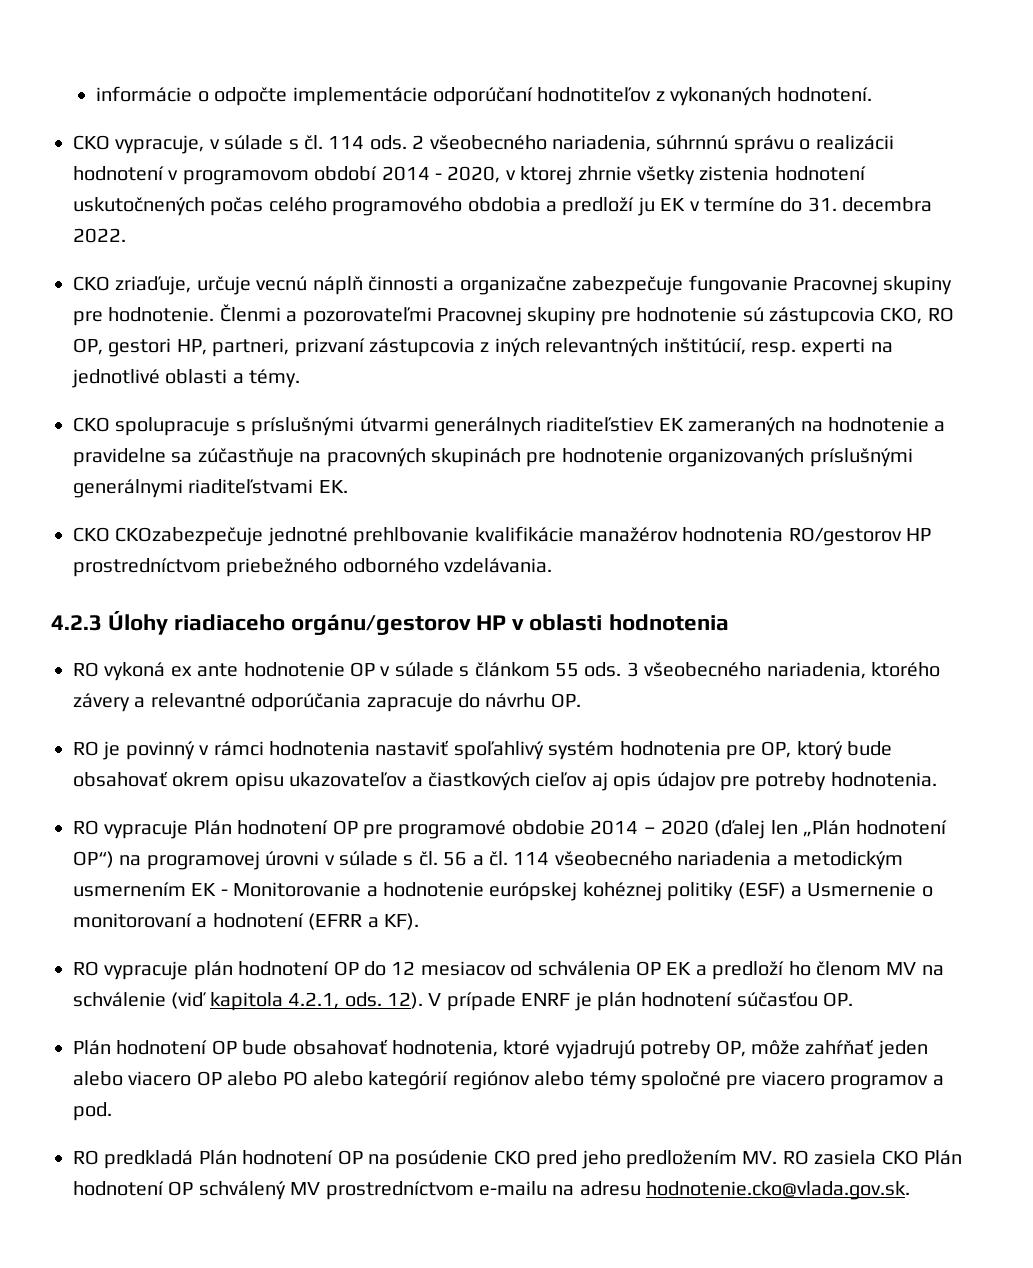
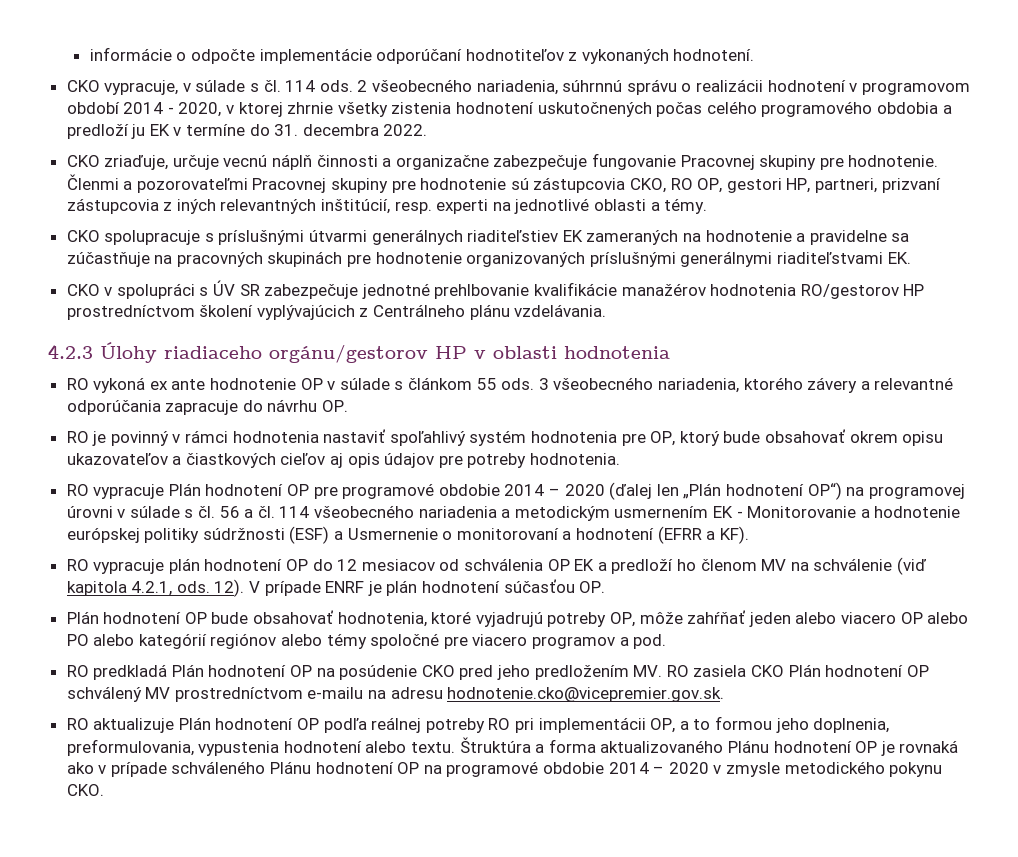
[115,527,264,546] CKOzabezpečuje -> [104,280,359,299] v spolupráci s ÚV SR zabezpečuje
[226,558,439,577] priebežného odborného -> [199,304,510,320] školení vyplývajúcich z Centrálneho plánu
[582,882,734,901] kohéznej politiky -> [144,528,285,543] politiky súdržnosti
[646,1181,911,1200] hodnotenie.cko@vlada.gov.sk. -> [447,687,725,702] [66,716,890,733] [66,737,959,756] [66,761,943,777] [66,784,104,796] hodnotenie.cko@vicepremier.gov.sk. // RO aktualizuje Plán hodnotení OP podľa reálnej potreby RO pri implementácii OP, a to formou jeho doplnenia, preformulovania, vypustenia hodnotení alebo textu. Štruktúra a forma aktualizovaného Plánu hodnotení OP je rovnaká ako v prípade schváleného Plánu hodnotení OP na programové obdobie 2014 – 2020 v zmysle metodického pokynu CKO.

